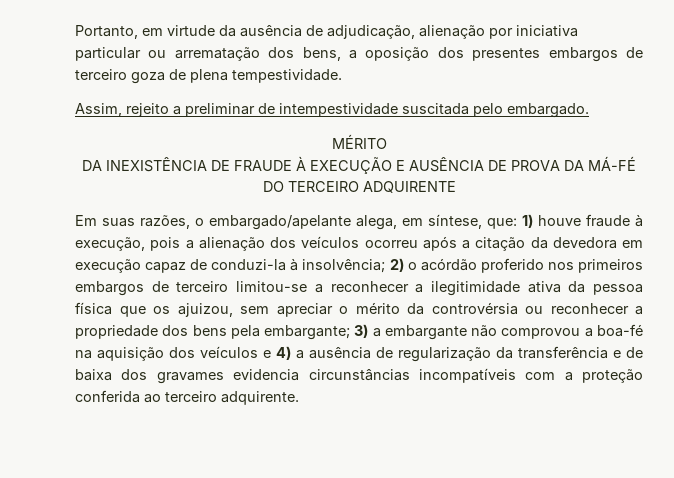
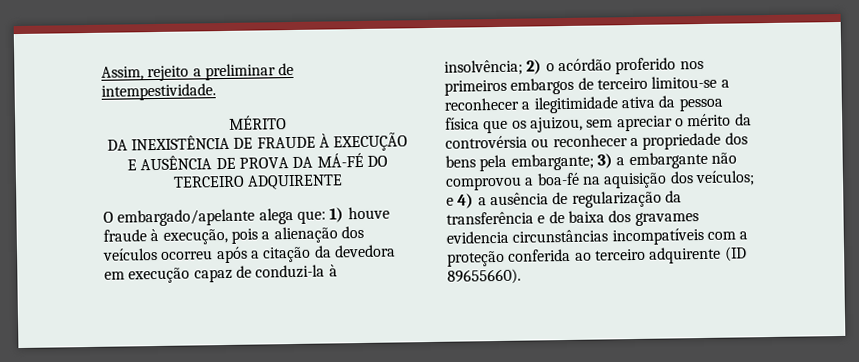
[75,25,578,39] [75,47,643,62] [75,69,342,84] Portanto, em virtude da ausência de adjudicação, alienação por iniciativa particular ou arrematação dos bens, a oposição dos presentes embargos de terceiro goza de plena tempestividade. // -> (101, 73) none
[279,103,589,118] intempestividade suscitada pelo embargado. -> [101,83,216,101] intempestividade.
[75,214,482,230] Em suas razões, o embargado/apelante alega, em síntese, -> [103,207,294,227] O embargado/apelante alega
[200,346,258,358] veículos -> [694,170,755,187] veículos;
[221,391,299,405] adquirente. -> [649,246,747,264] [447,268,521,285] adquirente (ID 89655660).

